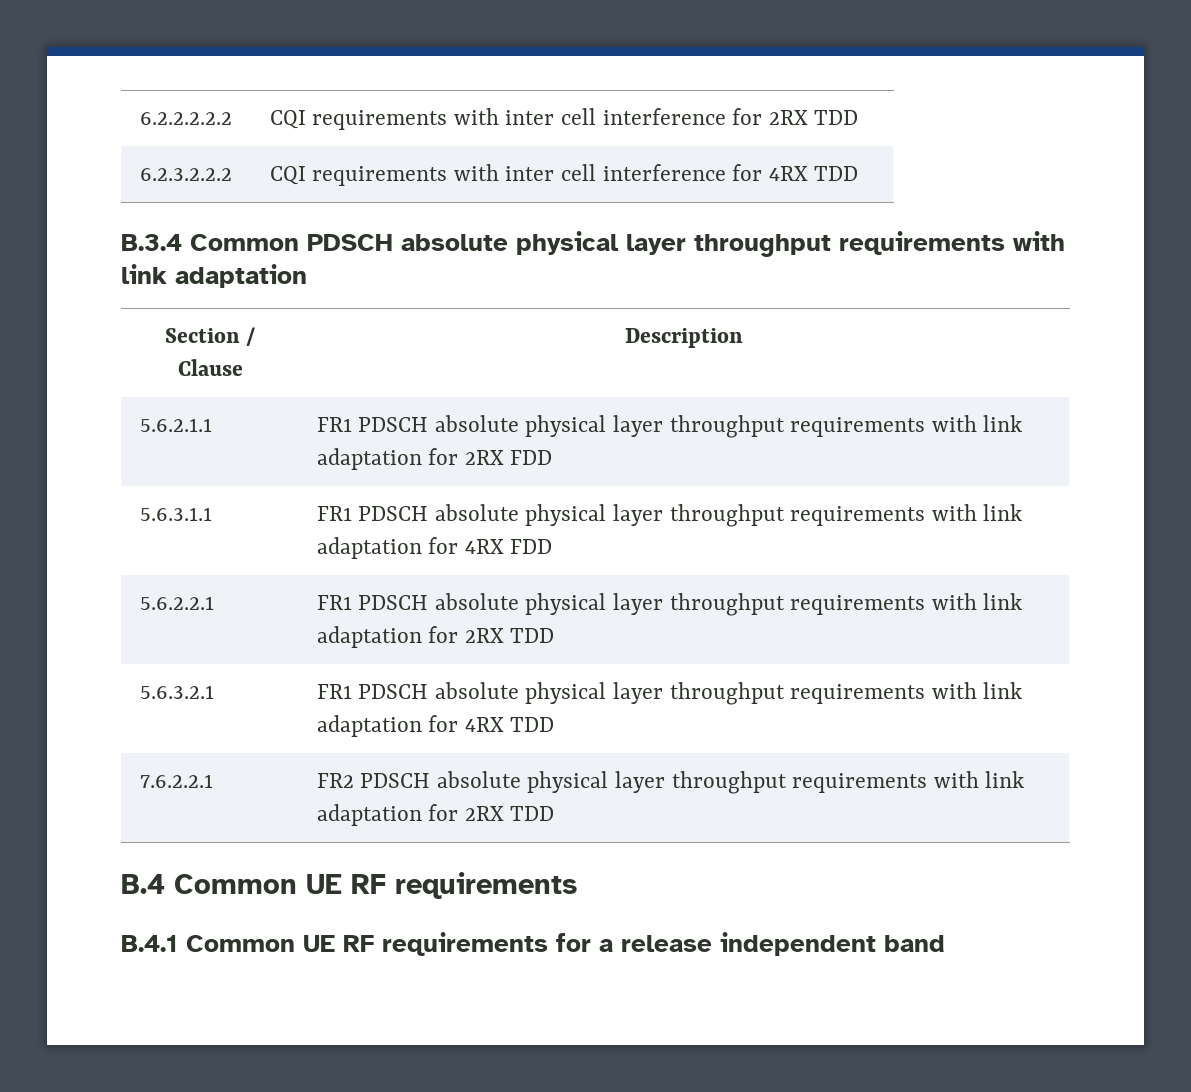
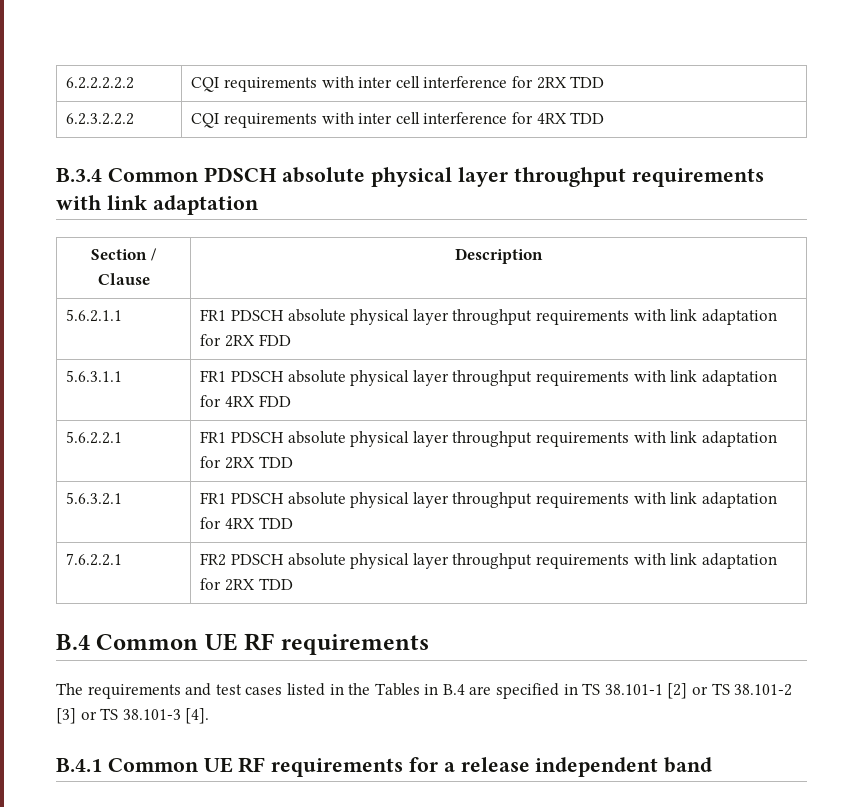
(577, 885) none -> [56,683,793,699] [56,708,210,724] // The requirements and test cases listed in the Tables in B.4 are specified in TS 38.101-1 [2] or TS 38.101-2 [3] or TS 38.101-3 [4].

